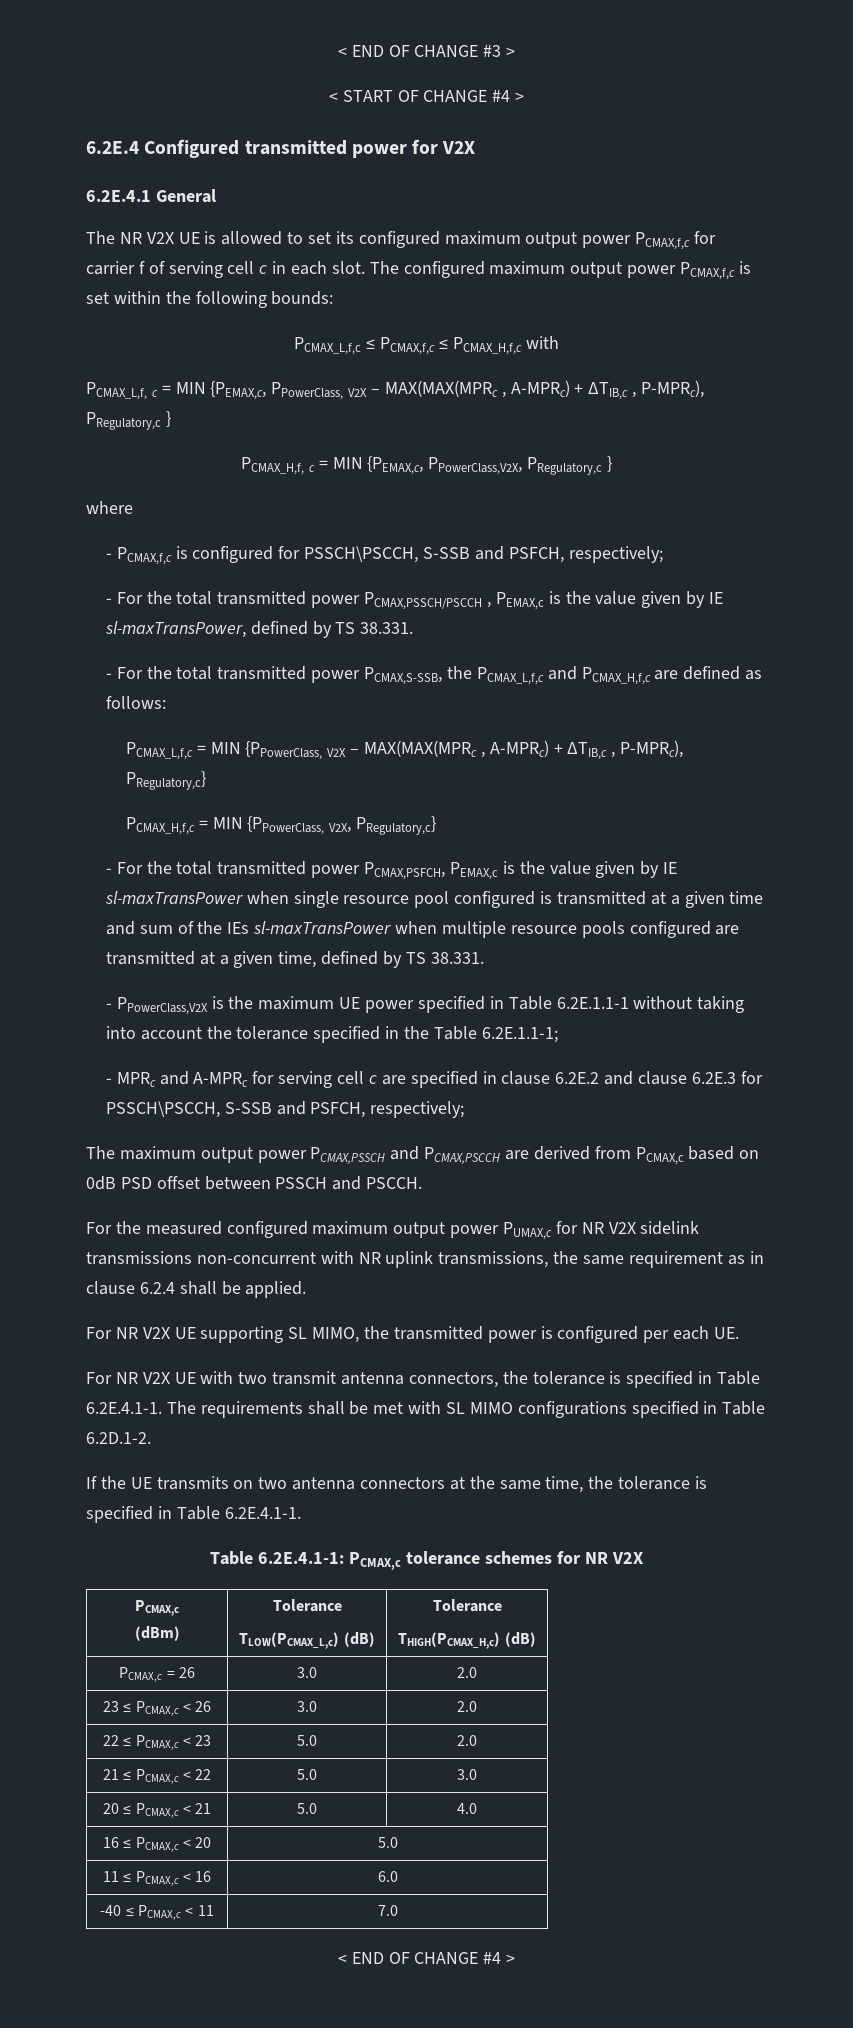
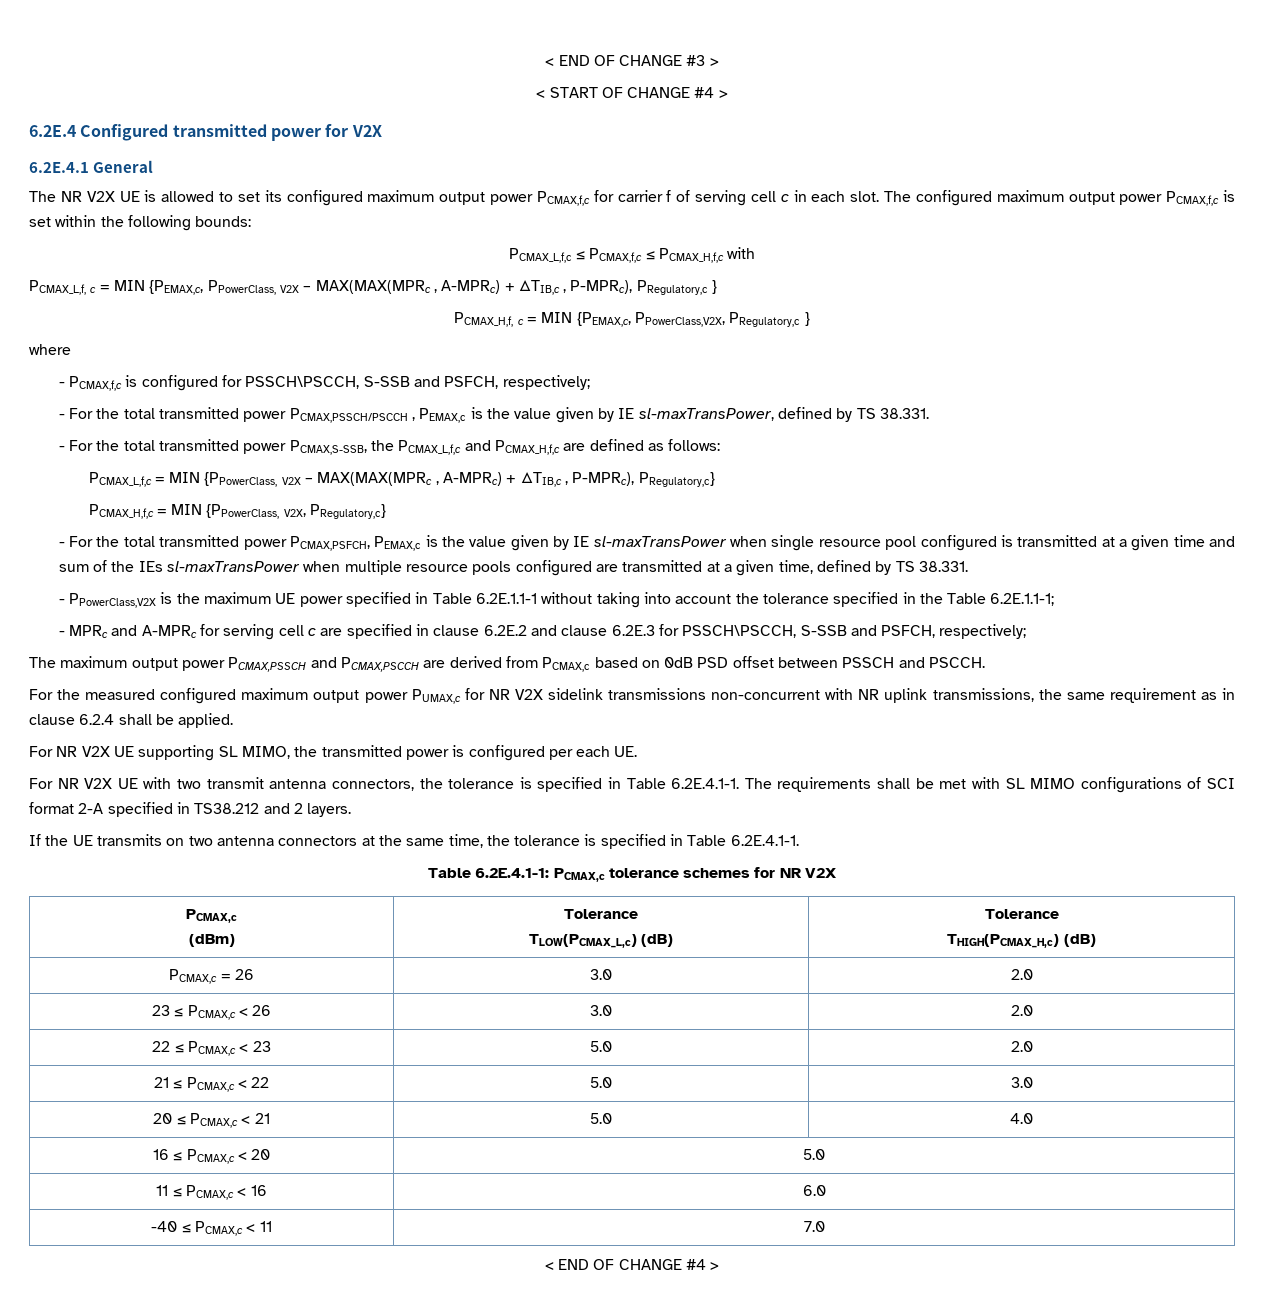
[631,1401,766,1418] [86,1432,151,1444] specified in Table 6.2D.1-2. -> [1187,777,1236,789] [29,802,352,817] of SCI format 2-A specified in TS38.212 and 2 layers.

